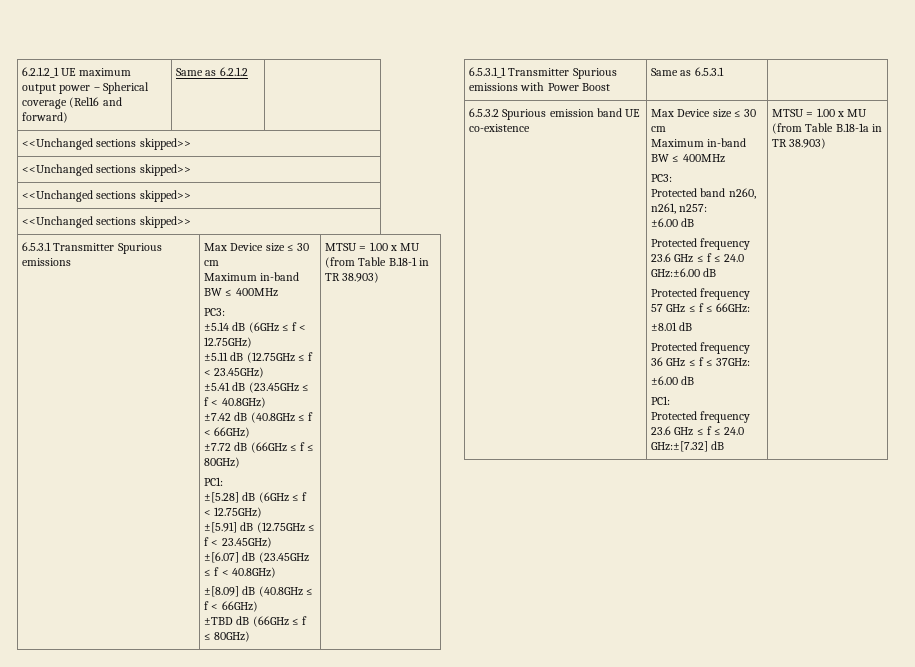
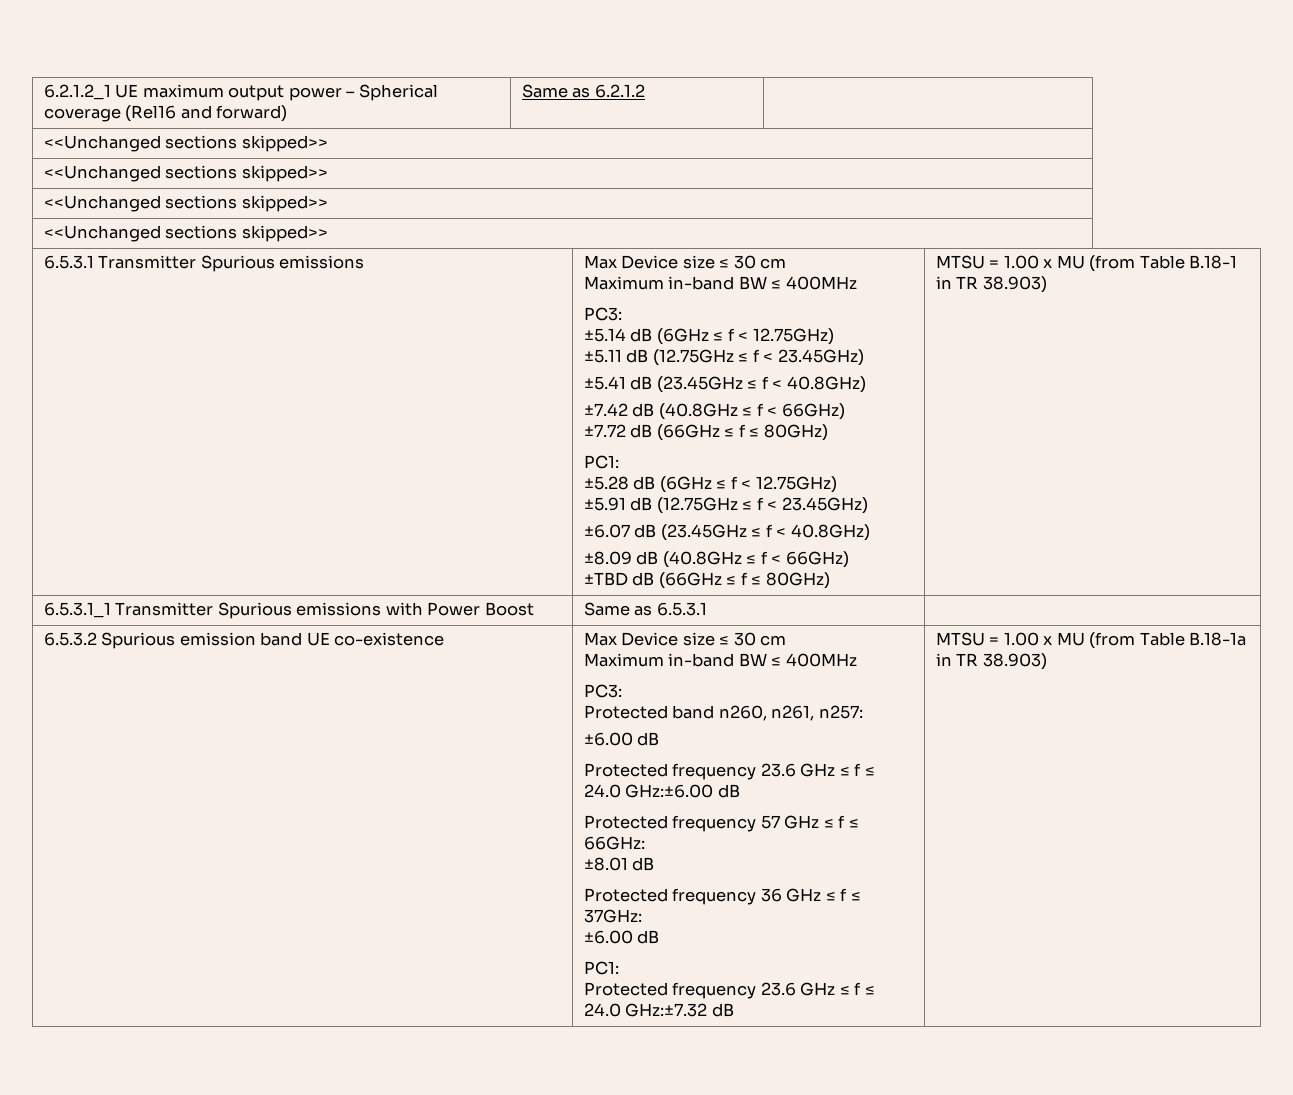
[204,492,307,503] [204,507,263,518] [204,522,315,533] [204,537,272,548] [204,552,309,563] [204,567,276,578] [204,586,240,597] ±[5.28] dB (6GHz ≤ f < 12.75GHz) // ±[5.91] dB (12.75GHz ≤ f < 23.45GHz) // ±[6.07] dB (23.45GHz ≤ f < 40.8GHz) // ±[8.09] -> [583,476,837,493] [583,497,868,514] [583,524,870,541] [583,551,632,565] ±5.28 dB (6GHz ≤ f < 12.75GHz) // ±5.91 dB (12.75GHz ≤ f < 23.45GHz) // ±6.07 dB (23.45GHz ≤ f < 40.8GHz) // ±8.09
[651,441,709,452] GHz:±[7.32] -> [625,1003,708,1017] GHz:±7.32

